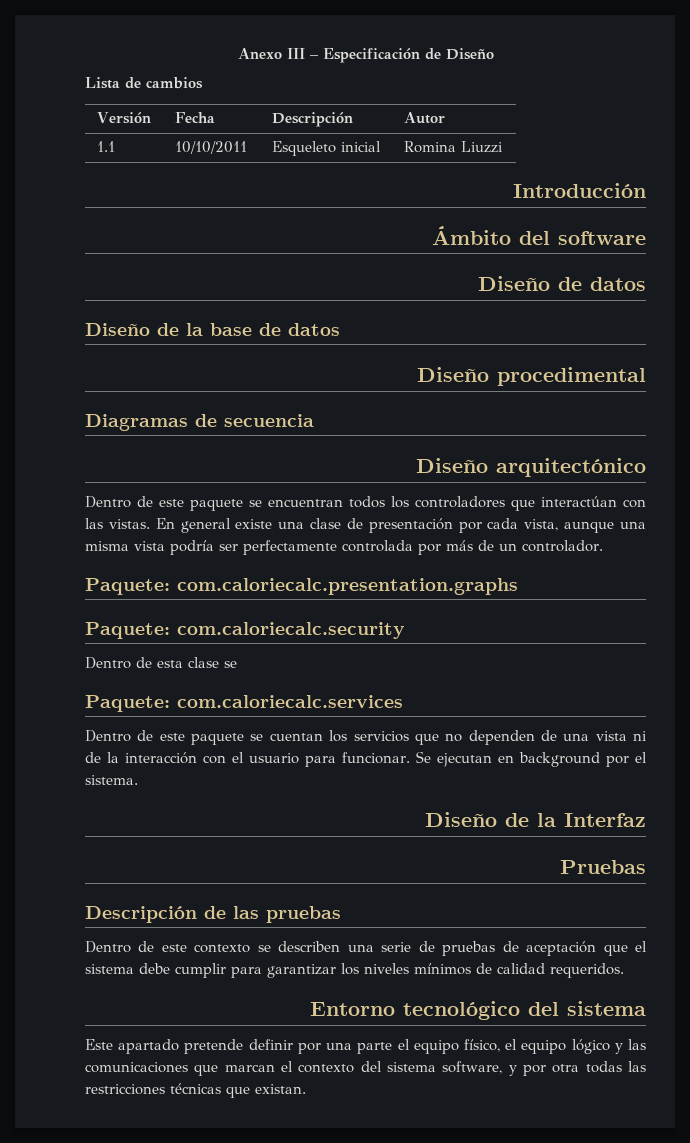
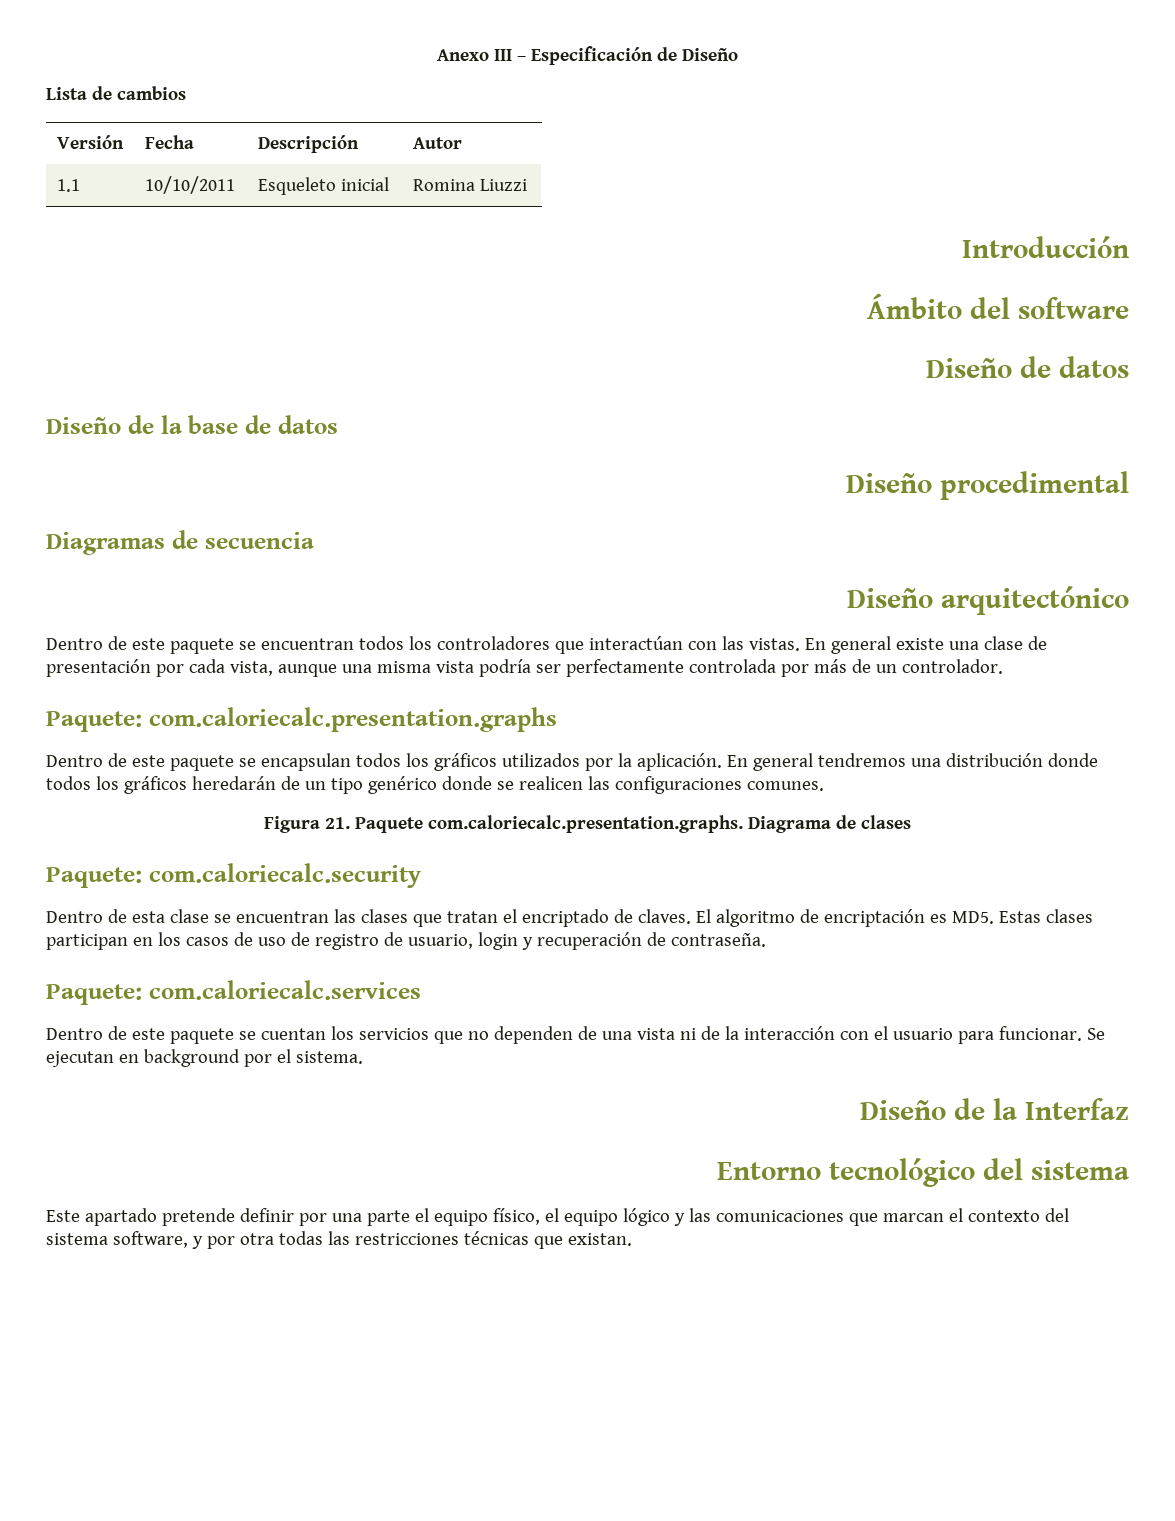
(518, 586) none -> [46,753,1098,771] [46,776,824,794] [264,815,911,833] // Dentro de este paquete se encapsulan todos los gráficos utilizados por la aplicación. En general tendremos una distribución donde todos los gráficos heredarán de un tipo genérico donde se realicen las configuraciones comunes. // Figura 21. Paquete com.caloriecalc.presentation.graphs. Diagrama de clases
(237, 664) none -> [235,909,1093,927] [46,932,766,950] encuentran las clases que tratan el encriptado de claves. El algoritmo de encriptación es MD5. Estas clases participan en los casos de uso de registro de usuario, login y recuperación de contraseña.
[560,860,646,874] [85,906,341,923] [85,941,647,956] [85,963,624,978] // Pruebas // Descripción de las pruebas // Dentro de este contexto se describen una serie de pruebas de aceptación que el sistema debe cumplir para garantizar los niveles mínimos de calidad requeridos. -> (1129, 1109) none

